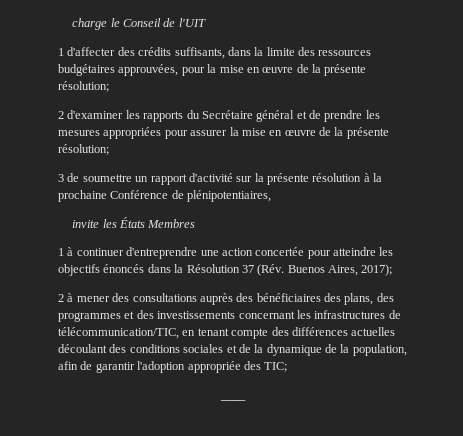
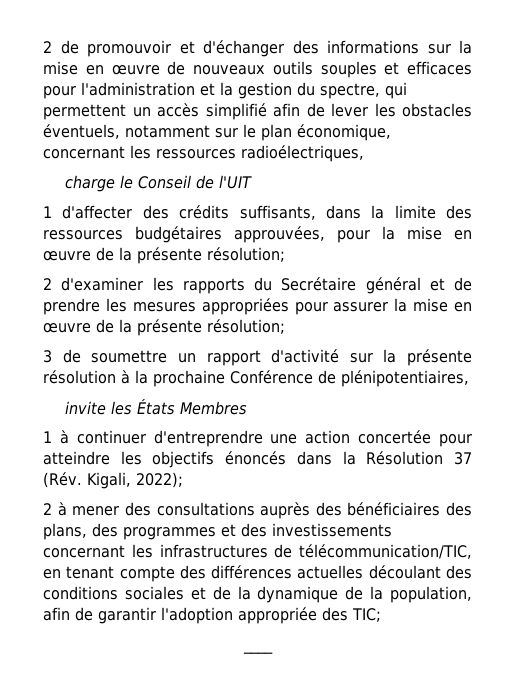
(72, 24) none -> [43,40,472,57] [43,61,472,78] [43,82,407,99] [43,103,472,120] [43,124,391,141] [43,145,364,162] 2 de promouvoir et d'échanger des informations sur la mise en œuvre de nouveaux outils souples et efficaces pour l'administration et la gestion du spectre, qui permettent un accès simplifié afin de lever les obstacles éventuels, notamment sur le plan économique, concernant les ressources radioélectriques, //
[287,264,393,276] Buenos Aires, 2017); -> [86,472,183,489] Kigali, 2022);

